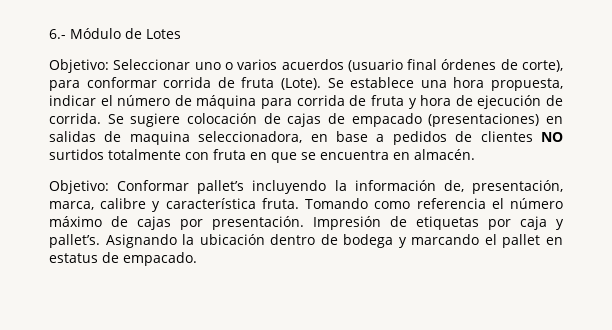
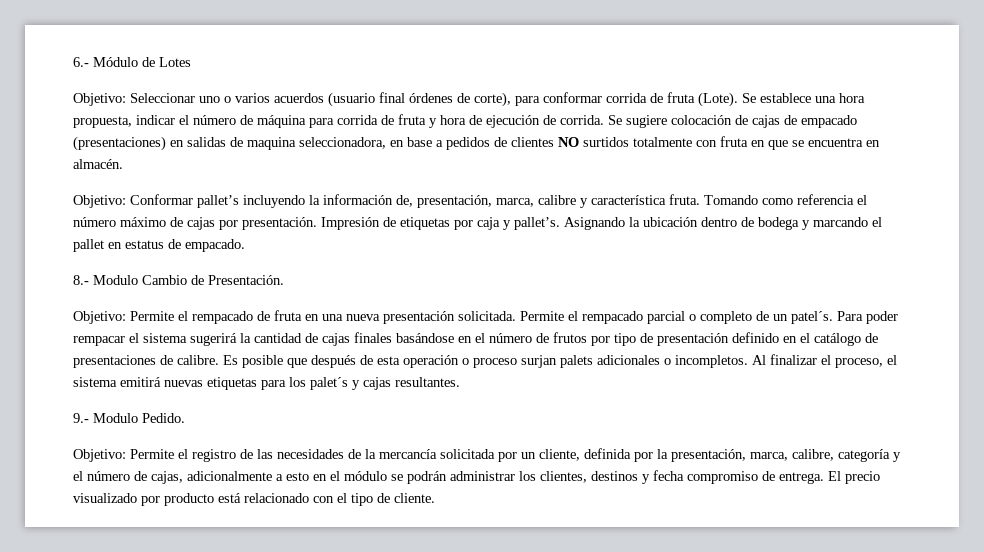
(197, 259) none -> [73,275,284,285] [73,310,898,324] [73,332,878,346] [73,354,897,368] [73,377,460,390] [73,413,185,423] [73,448,901,462] [73,470,880,484] [73,493,435,506] // 8.- Modulo Cambio de Presentación. // Objetivo: Permite el rempacado de fruta en una nueva presentación solicitada. Permite el rempacado parcial o completo de un patel´s. Para poder rempacar el sistema sugerirá la cantidad de cajas finales basándose en el número de frutos por tipo de presentación definido en el catálogo de presentaciones de calibre. Es posible que después de esta operación o proceso surjan palets adicionales o incompletos. Al finalizar el proceso, el sistema emitirá nuevas etiquetas para los palet´s y cajas resultantes. // 9.- Modulo Pedido. // Objetivo: Permite el registro de las necesidades de la mercancía solicitada por un cliente, definida por la presentación, marca, calibre, categoría y el número de cajas, adicionalmente a esto en el módulo se podrán administrar los clientes, destinos y fecha compromiso de entrega. El precio visualizado por producto está relacionado con el tipo de cliente.

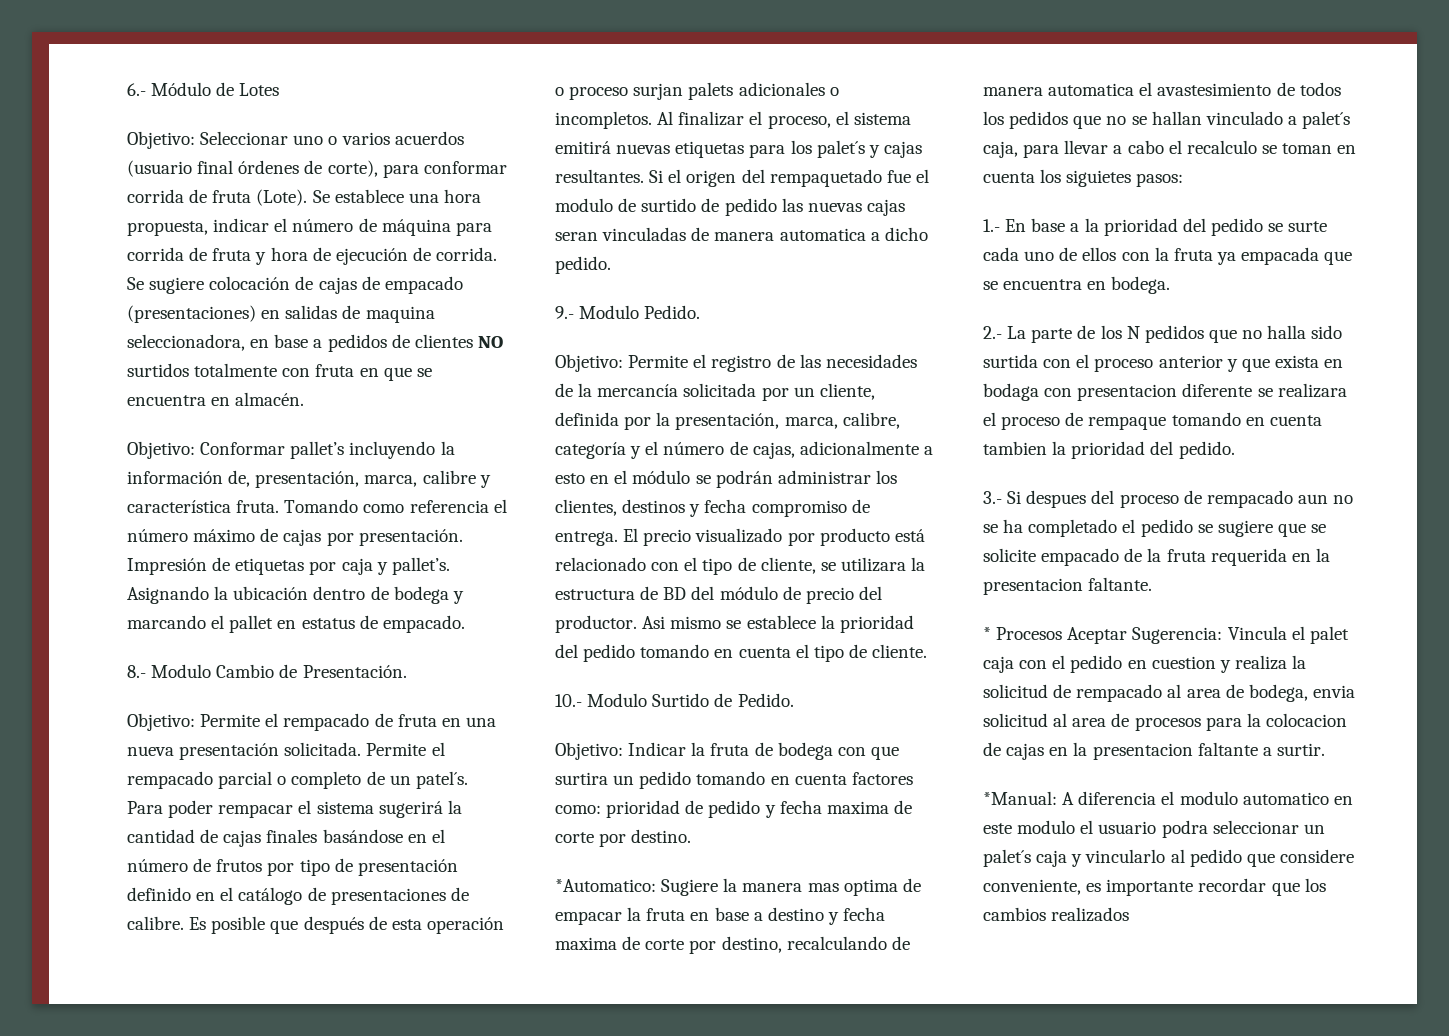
(460, 382) none -> [649,169,929,187] [555,198,905,216] [555,227,928,241] [555,256,611,274] Si el origen del rempaquetado fue el modulo de surtido de pedido las nuevas cajas seran vinculadas de manera automatica a dicho pedido.
[394,493,435,503] cliente. -> [760,557,926,574] [555,586,882,604] [555,615,914,633] [555,644,928,662] [555,693,794,707] [555,742,899,760] [555,771,913,789] [555,800,912,818] [555,829,692,847] [555,878,921,896] [555,907,886,925] [555,936,910,954] [983,82,1341,96] [983,111,1351,129] [983,140,1357,158] [983,169,1184,187] [983,218,1328,236] [983,247,1353,265] [983,276,1171,294] [983,325,1343,343] [983,354,1344,372] [983,383,1347,401] [983,412,1322,430] [983,441,1235,459] [983,490,1354,508] [983,519,1327,537] [983,548,1330,566] [983,577,1153,595] [983,626,1349,644] [983,655,1307,673] [983,684,1355,702] [983,713,1347,731] [983,742,1325,760] [983,791,1353,805] [983,820,1325,838] [983,849,1354,867] [983,878,1326,896] [983,907,1130,922] cliente, se utilizara la estructura de BD del módulo de precio del productor. Asi mismo se establece la prioridad del pedido tomando en cuenta el tipo de cliente. // 10.- Modulo Surtido de Pedido. // Objetivo: Indicar la fruta de bodega con que surtira un pedido tomando en cuenta factores como: prioridad de pedido y fecha maxima de corte por destino. // *Automatico: Sugiere la manera mas optima de empacar la fruta en base a destino y fecha maxima de corte por destino, recalculando de manera automatica el avastesimiento de todos los pedidos que no se hallan vinculado a palet´s caja, para llevar a cabo el recalculo se toman en cuenta los siguietes pasos: // 1.- En base a la prioridad del pedido se surte cada uno de ellos con la fruta ya empacada que se encuentra en bodega. // 2.- La parte de los N pedidos que no halla sido surtida con el proceso anterior y que exista en bodaga con presentacion diferente se realizara el proceso de rempaque tomando en cuenta tambien la prioridad del pedido. // 3.- Si despues del proceso de rempacado aun no se ha completado el pedido se sugiere que se solicite empacado de la fruta requerida en la presentacion faltante. // * Procesos Aceptar Sugerencia: Vincula el palet caja con el pedido en cuestion y realiza la solicitud de rempacado al area de bodega, envia solicitud al area de procesos para la colocacion de cajas en la presentacion faltante a surtir. // *Manual: A diferencia el modulo automatico en este modulo el usuario podra seleccionar un palet´s caja y vincularlo al pedido que considere conveniente, es importante recordar que los cambios realizados

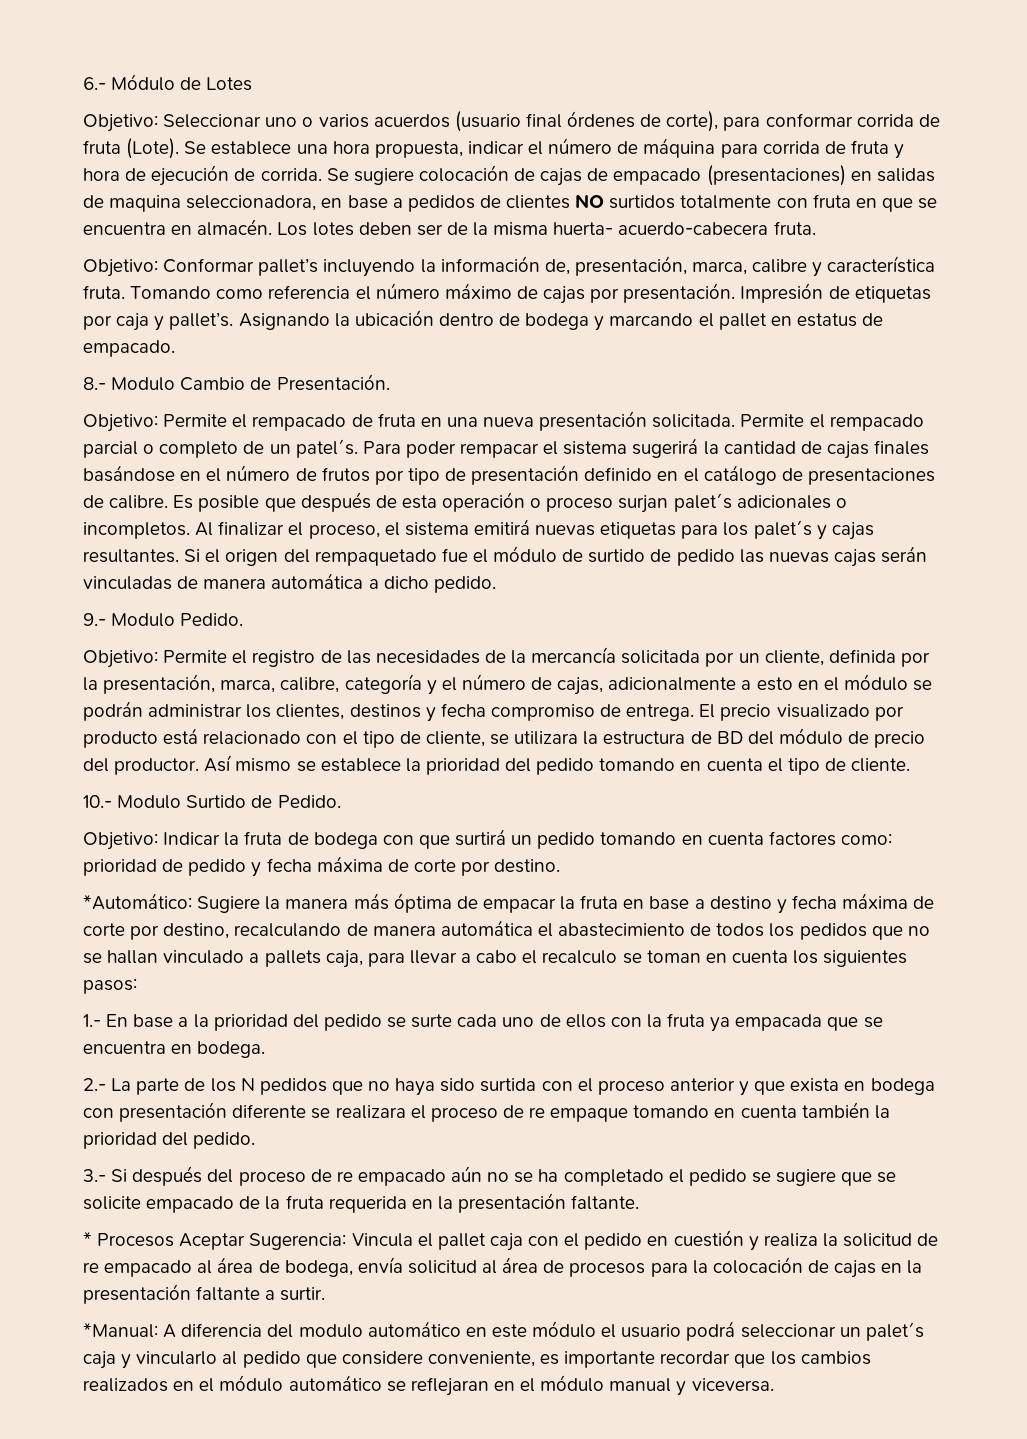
(305, 399) none -> [277,221,816,236] Los lotes deben ser de la misma huerta- acuerdo-cabecera fruta.
[688,82,734,100] palets -> [673,493,732,512] palet´s
[555,198,613,212] modulo -> [493,546,558,563] módulo
[555,232,598,241] seran -> [881,546,928,563] serán
[779,228,866,241] automatica -> [271,573,364,589] automática
[642,616,666,629] Asi -> [204,755,233,772] Así
[555,772,608,785] surtira -> [455,829,507,846] surtirá
[826,801,889,814] maxima -> [316,856,383,872] máxima
[555,879,656,892] *Automatico: -> [83,893,192,910] *Automático:
[807,879,898,896] mas optima -> [353,893,452,913] más óptima
[555,937,617,950] maxima -> [842,893,909,909] máxima
[1048,82,1272,96] automatica el avastesimiento -> [440,920,686,937] automática el abastecimiento
[1302,111,1351,129] palet´s -> [264,950,321,967] pallets
[1066,170,1132,187] siguietes -> [823,950,908,967] siguientes
[1267,325,1307,339] halla -> [395,1078,436,1096] haya
[983,383,1178,401] bodaga con presentacion -> [870,1078,935,1095] [83,1102,228,1122] bodega con presentación
[1088,412,1322,430] [983,441,1047,455] rempaque tomando en cuenta tambien -> [529,1102,870,1122] re empaque tomando en cuenta también
[1026,490,1087,508] despues -> [132,1166,203,1186] después
[1206,490,1328,508] rempacado aun -> [336,1166,483,1186] re empacado aún
[983,578,1083,595] presentacion -> [458,1193,567,1213] presentación
[1309,626,1349,644] palet -> [437,1233,486,1250] pallet
[1151,656,1216,669] cuestion -> [673,1230,744,1247] cuestión
[1076,684,1221,702] rempacado al area -> [83,1257,254,1277] re empacado al área
[1312,685,1355,698] envia -> [357,1257,403,1273] envía
[1072,718,1107,727] area -> [502,1257,539,1273] área
[1265,713,1347,727] colocacion -> [712,1257,803,1274] colocación
[1092,743,1193,760] presentacion -> [83,1284,191,1304] presentación
[1161,791,1329,805] el modulo automatico -> [267,1321,461,1338] del modulo automático
[1017,820,1076,834] modulo -> [532,1321,597,1338] módulo
[1161,820,1208,838] podra -> [686,1321,736,1341] podrá
(1130, 914) none -> [173,1375,774,1396] en el módulo automático se reflejaran en el módulo manual y viceversa.

